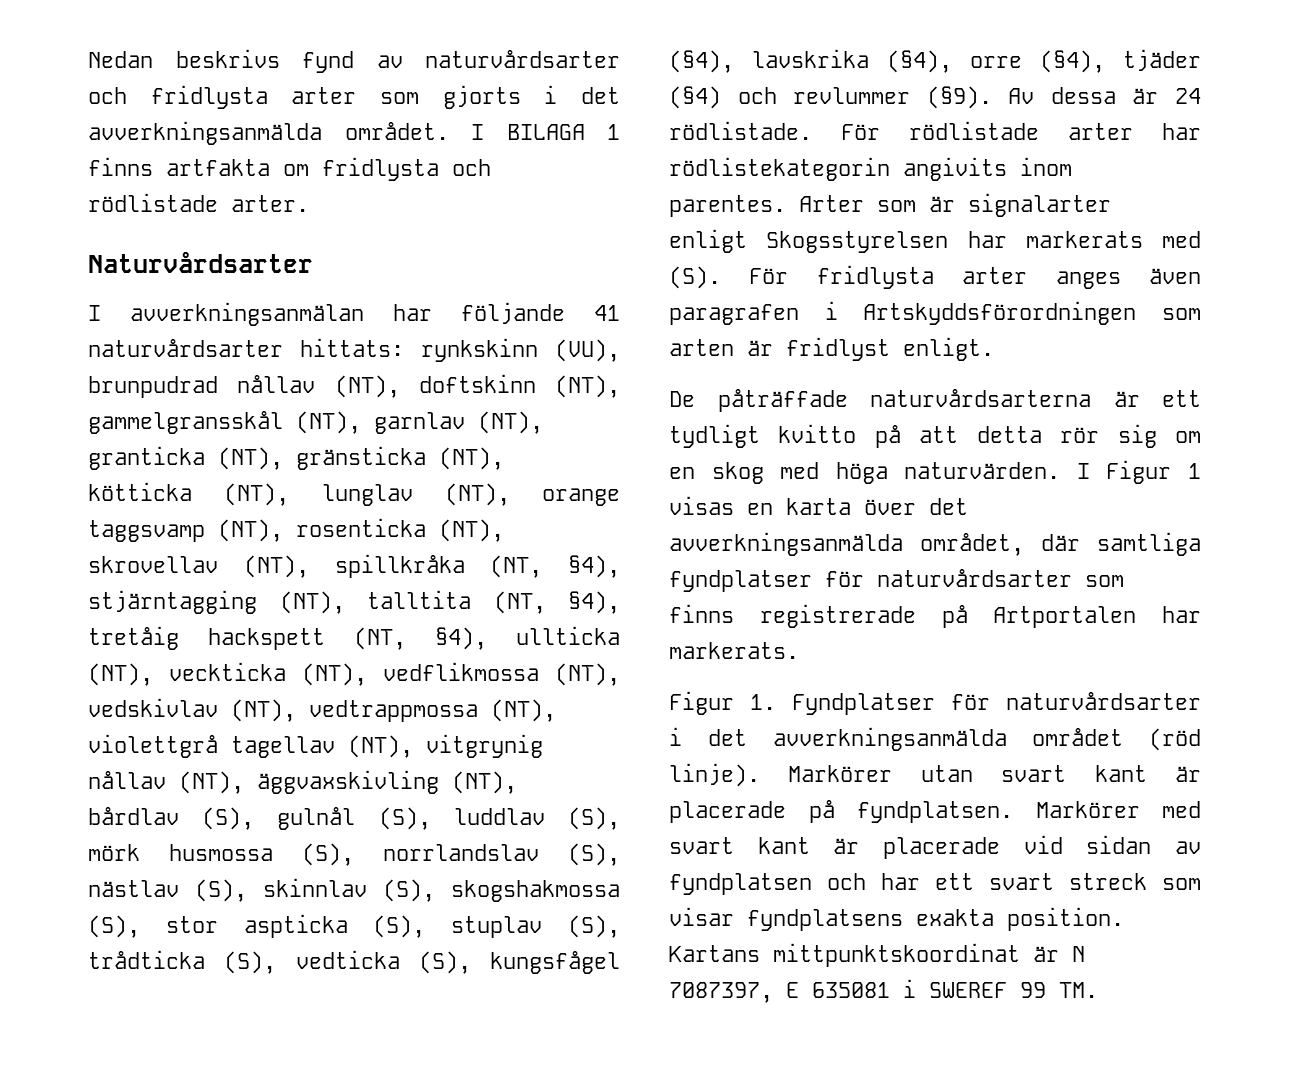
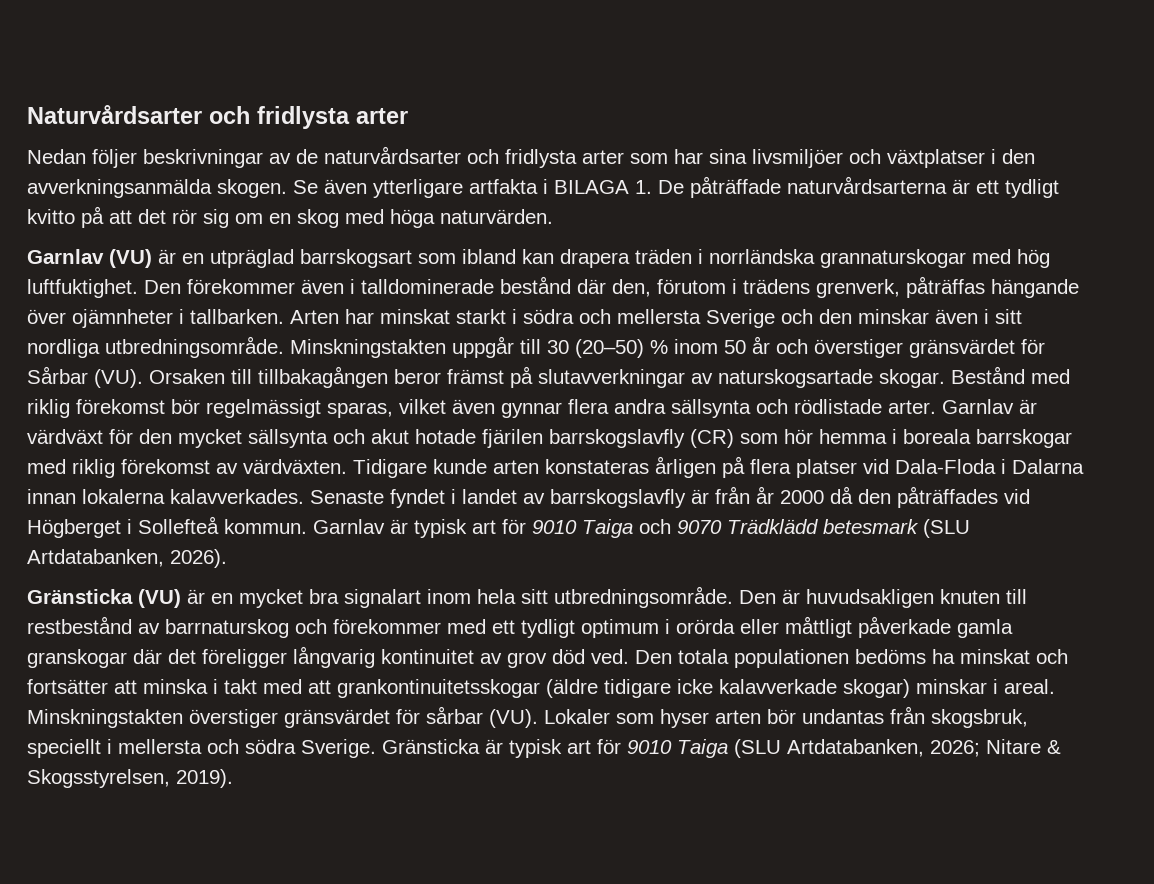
[88,49,403,73] Nedan beskrivs fynd av -> [27,105,408,129] [27,149,318,168] Naturvårdsarter och fridlysta arter // Nedan följer beskrivningar av de
[442,85,620,109] [88,121,620,145] [88,157,491,181] [88,193,309,212] [88,252,313,273] [88,302,620,326] [88,338,620,362] [88,374,620,398] [88,411,543,434] [88,446,504,470] [88,482,620,506] [88,518,504,542] [88,554,620,578] [88,590,620,614] [88,626,620,650] [88,662,620,686] [88,698,556,722] [88,734,543,758] [88,770,517,794] [88,807,620,830] [88,843,620,866] [88,878,620,902] [88,914,620,938] [88,950,620,974] [669,49,1201,73] [669,86,1201,109] [669,121,1201,140] [669,157,1072,181] [669,193,1111,217] [669,229,1201,253] [669,265,1201,289] [669,301,1201,325] [669,337,994,361] gjorts i det avverkningsanmälda området. I BILAGA 1 finns artfakta om fridlysta och rödlistade arter. // Naturvårdsarter // I avverkningsanmälan har följande 41 naturvårdsarter hittats: rynkskinn (VU), brunpudrad nållav (NT), doftskinn (NT), gammelgransskål (NT), garnlav (NT), granticka (NT), gränsticka (NT), kötticka (NT), lunglav (NT), orange taggsvamp (NT), rosenticka (NT), skrovellav (NT), spillkråka (NT, §4), stjärntagging (NT), talltita (NT, §4), tretåig hackspett (NT, §4), ullticka (NT), veckticka (NT), vedflikmossa (NT), vedskivlav (NT), vedtrappmossa (NT), violettgrå tagellav (NT), vitgrynig nållav (NT), äggvaxskivling (NT), bårdlav (S), gulnål (S), luddlav (S), mörk husmossa (S), norrlandslav (S), nästlav (S), skinnlav (S), skogshakmossa (S), stor aspticka (S), stuplav (S), trådticka (S), vedticka (S), kungsfågel (§4), lavskrika (§4), orre (§4), tjäder (§4) och revlummer (§9). Av dessa är 24 rödlistade. För rödlistade arter har rödlistekategorin angivits inom parentes. Arter som är signalarter enligt Skogsstyrelsen har markerats med (S). För fridlysta arter anges även paragrafen i Artskyddsförordningen som arten är fridlyst enligt. // -> [674,149,1035,168] [27,179,652,198] har sina livsmiljöer och växtplatser i den avverkningsanmälda skogen. Se även ytterligare artfakta i BILAGA 1.
[976,426,1042,443] detta -> [138,209,166,224] det
[1076,460,1201,484] [669,496,968,515] [669,532,1201,556] [669,569,1124,592] [669,604,1201,628] [669,642,799,659] [669,691,1201,715] [669,727,1201,751] [669,763,1201,787] [669,800,1201,823] [669,835,1201,859] [669,873,1201,895] [669,907,1124,931] [669,943,1085,967] [669,979,1098,1003] I Figur 1 visas en karta över det avverkningsanmälda området, där samtliga fyndplatser för naturvårdsarter som finns registrerade på Artportalen har markerats. // Figur 1. Fyndplatser för naturvårdsarter i det avverkningsanmälda området (röd linje). Markörer utan svart kant är placerade på fyndplatsen. Markörer med svart kant är placerade vid sidan av fyndplatsen och har ett svart streck som visar fyndplatsens exakta position. Kartans mittpunktskoordinat är N 7087397, E 635081 i SWEREF 99 TM. -> [27,249,1050,268] [27,276,1079,298] [27,309,1022,328] [27,336,1045,358] [27,366,1070,388] [27,399,1037,418] [27,429,1072,448] [27,456,1084,478] [27,486,1030,508] [27,516,970,538] [27,549,227,568] [27,586,1027,608] [27,616,1013,638] [27,646,1068,668] [27,679,1055,698] [27,706,1028,728] [27,739,1061,758] [27,769,233,788] // Garnlav (VU) är en utpräglad barrskogsart som ibland kan drapera träden i norrländska grannaturskogar med hög luftfuktighet. Den förekommer även i talldominerade bestånd där den, förutom i trädens grenverk, påträffas hängande över ojämnheter i tallbarken. Arten har minskat starkt i södra och mellersta Sverige och den minskar även i sitt nordliga utbredningsområde. Minskningstakten uppgår till 30 (20–50) % inom 50 år och överstiger gränsvärdet för Sårbar (VU). Orsaken till tillbakagången beror främst på slutavverkningar av naturskogsartade skogar. Bestånd med riklig förekomst bör regelmässigt sparas, vilket även gynnar flera andra sällsynta och rödlistade arter. Garnlav är värdväxt för den mycket sällsynta och akut hotade fjärilen barrskogslavfly (CR) som hör hemma i boreala barrskogar med riklig förekomst av värdväxten. Tidigare kunde arten konstateras årligen på flera platser vid Dala-Floda i Dalarna innan lokalerna kalavverkades. Senaste fyndet i landet av barrskogslavfly är från år 2000 då den påträffades vid Högberget i Sollefteå kommun. Garnlav är typisk art för 9010 Taiga och 9070 Trädklädd betesmark (SLU Artdatabanken, 2026). // Gränsticka (VU) är en mycket bra signalart inom hela sitt utbredningsområde. Den är huvudsakligen knuten till restbestånd av barrnaturskog och förekommer med ett tydligt optimum i orörda eller måttligt påverkade gamla granskogar där det föreligger långvarig kontinuitet av grov död ved. Den totala populationen bedöms ha minskat och fortsätter att minska i takt med att grankontinuitetsskogar (äldre tidigare icke kalavverkade skogar) minskar i areal. Minskningstakten överstiger gränsvärdet för sårbar (VU). Lokaler som hyser arten bör undantas från skogsbruk, speciellt i mellersta och södra Sverige. Gränsticka är typisk art för 9010 Taiga (SLU Artdatabanken, 2026; Nitare & Skogsstyrelsen, 2019).

